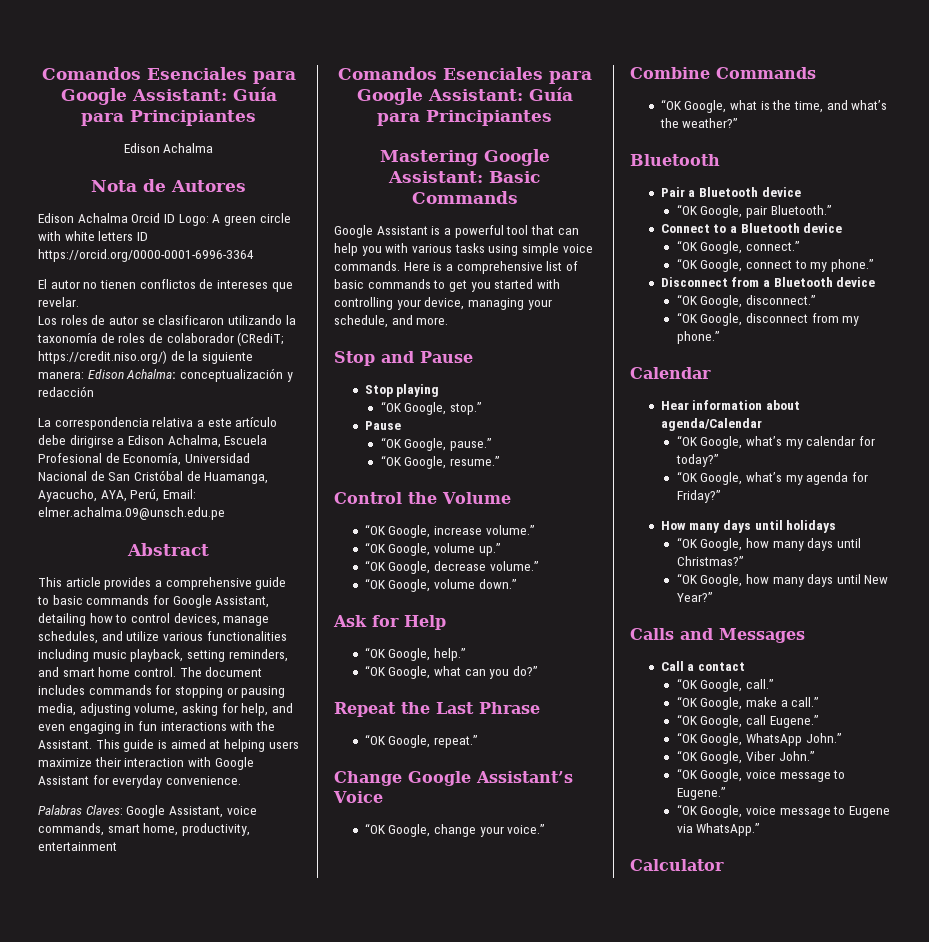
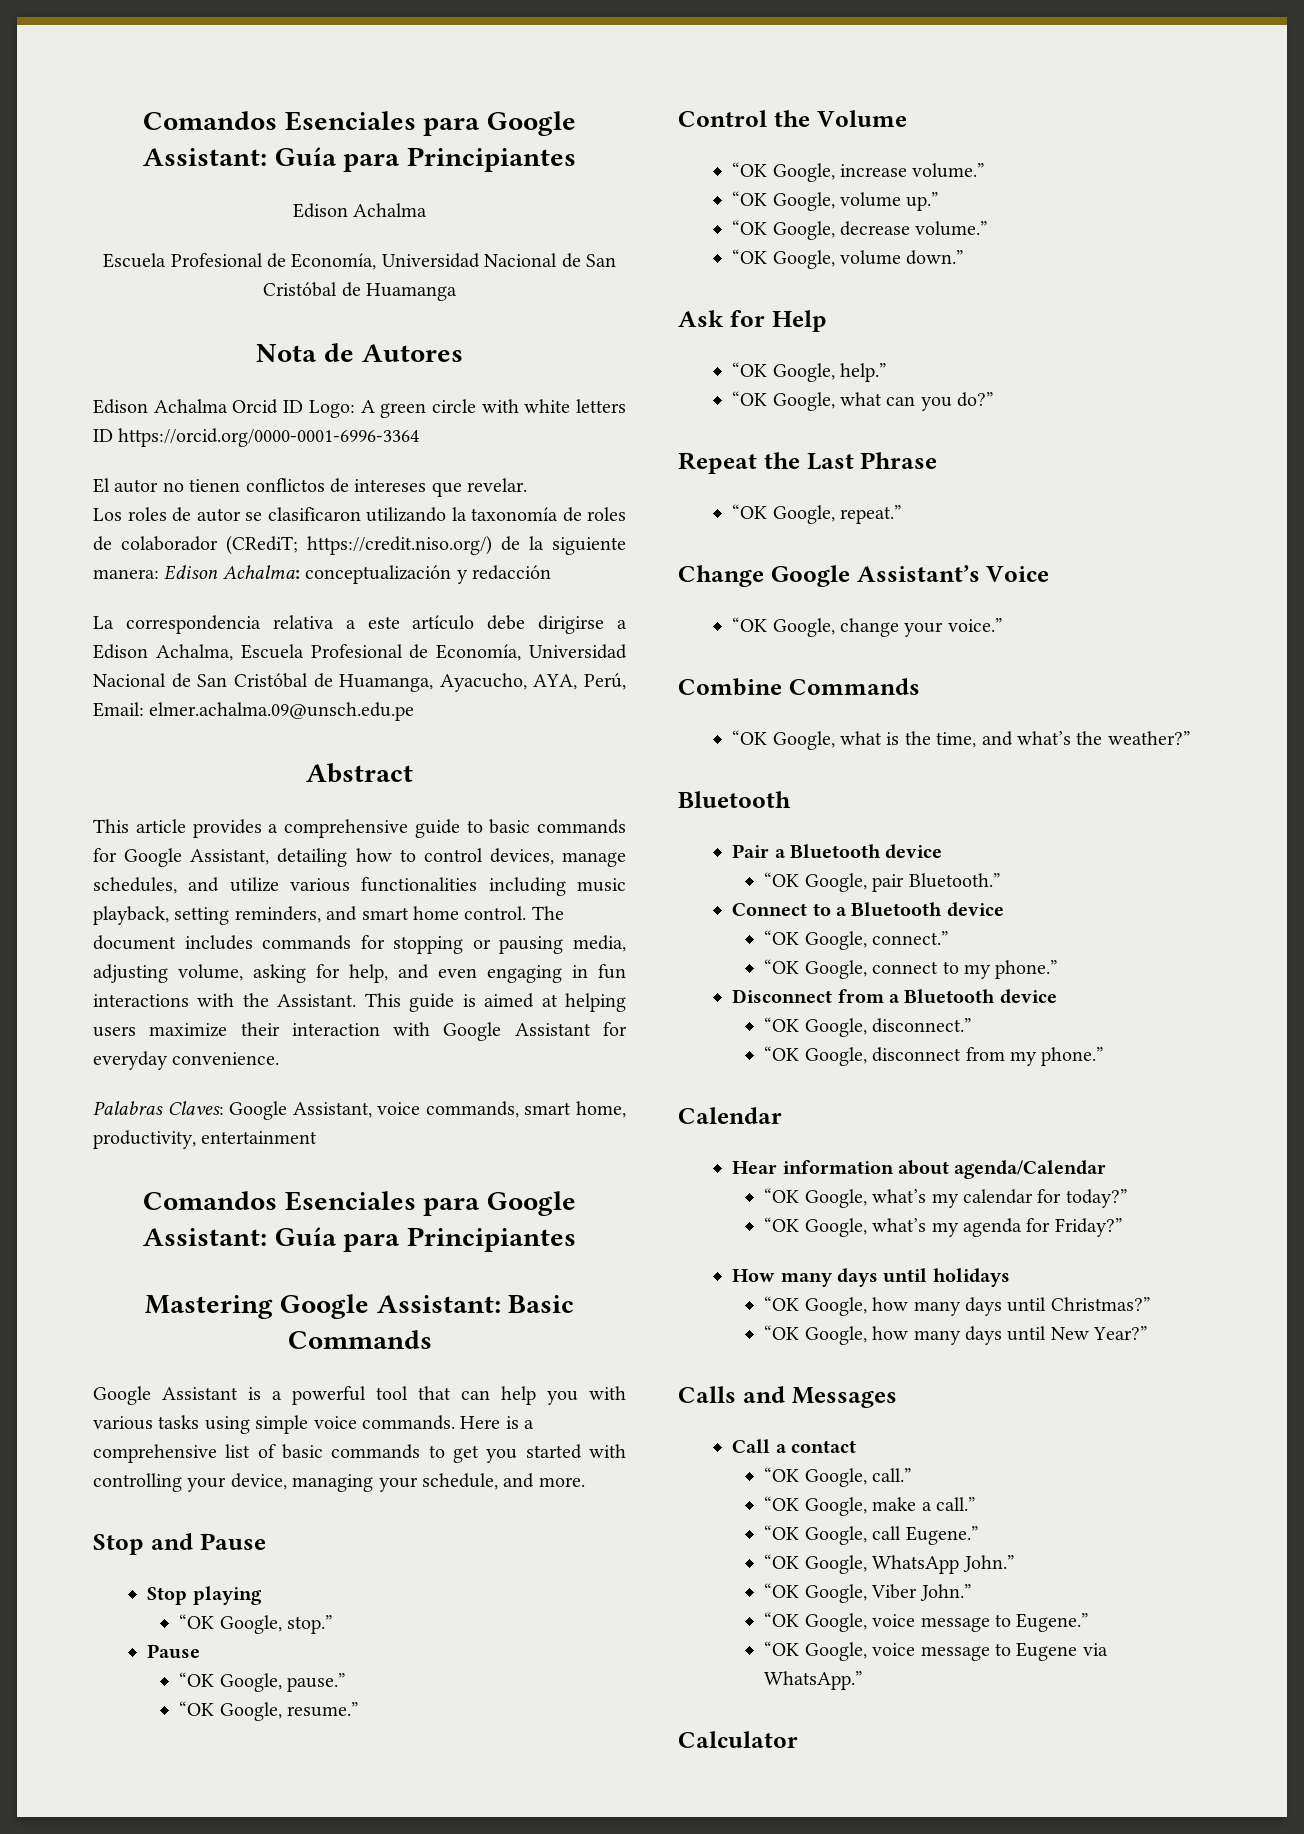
(214, 148) none -> [103,253,616,270] [263,282,457,301] // Escuela Profesional de Economía, Universidad Nacional de San Cristóbal de Huamanga

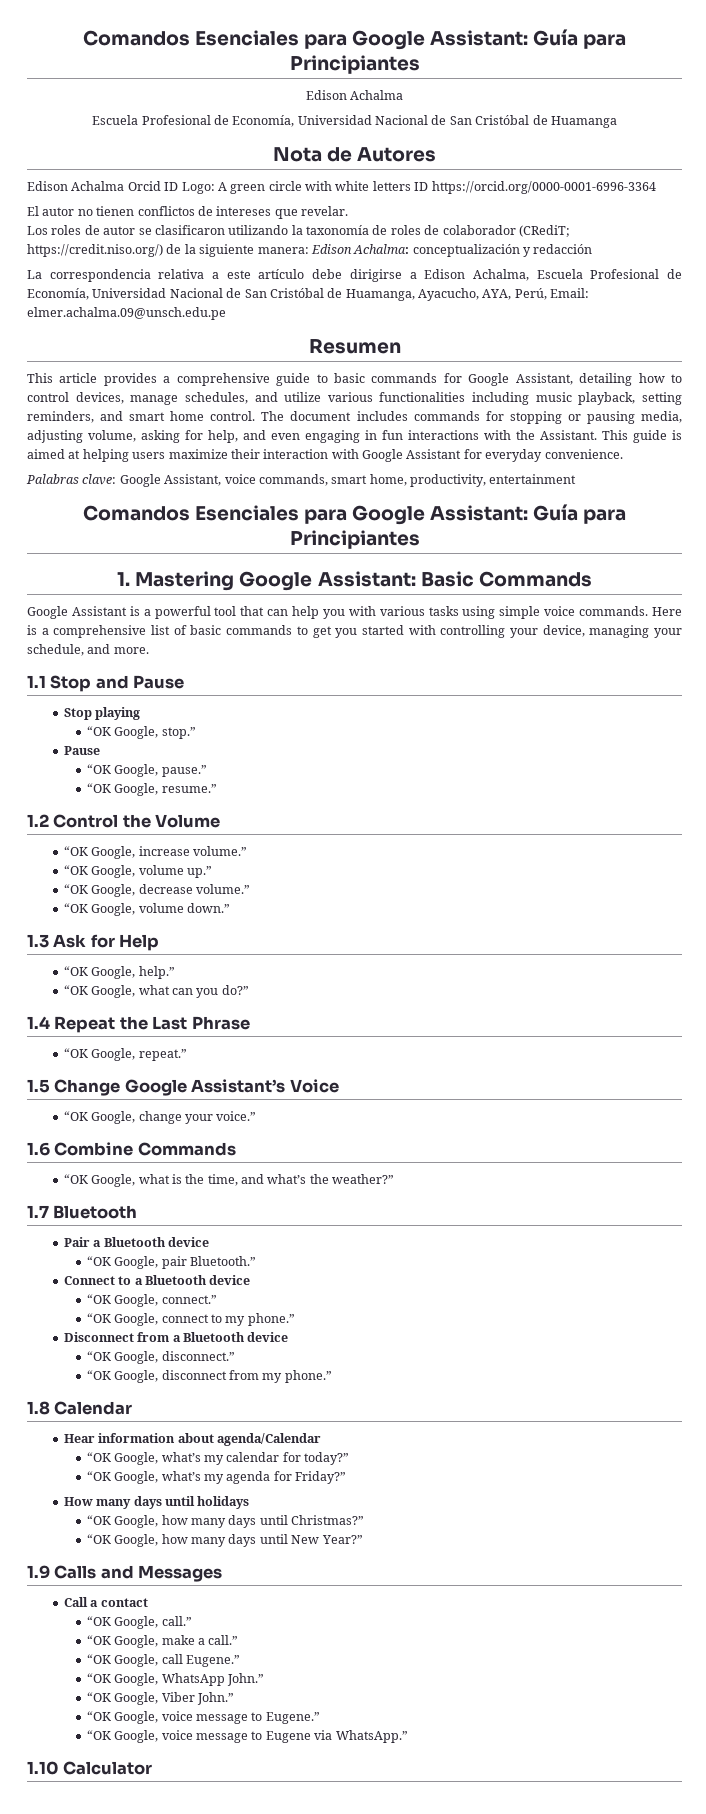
[306,763,413,783] Abstract -> [308,339,401,354] Resumen
[167,1101,224,1115] Claves: -> [82,474,117,485] clave:
(576, 1239) none -> [117,572,131,586] 1.
(585, 1482) none -> [27,675,46,688] 1.1
(360, 1709) none -> [27,814,49,827] 1.2
(965, 257) none -> [27,934,49,948] 1.3
(995, 399) none -> [27,1016,50,1029] 1.4
(903, 514) none -> [27,1079,50,1093] 1.5
(1003, 625) none -> [27,1142,50,1156] 1.6
(1191, 738) none -> [27,1205,49,1218] 1.7
(1105, 1056) none -> [27,1401,50,1415] 1.8
(1149, 1333) none -> [27,1565,50,1579] 1.9
(864, 1680) none -> [27,1761,59,1775] 1.10

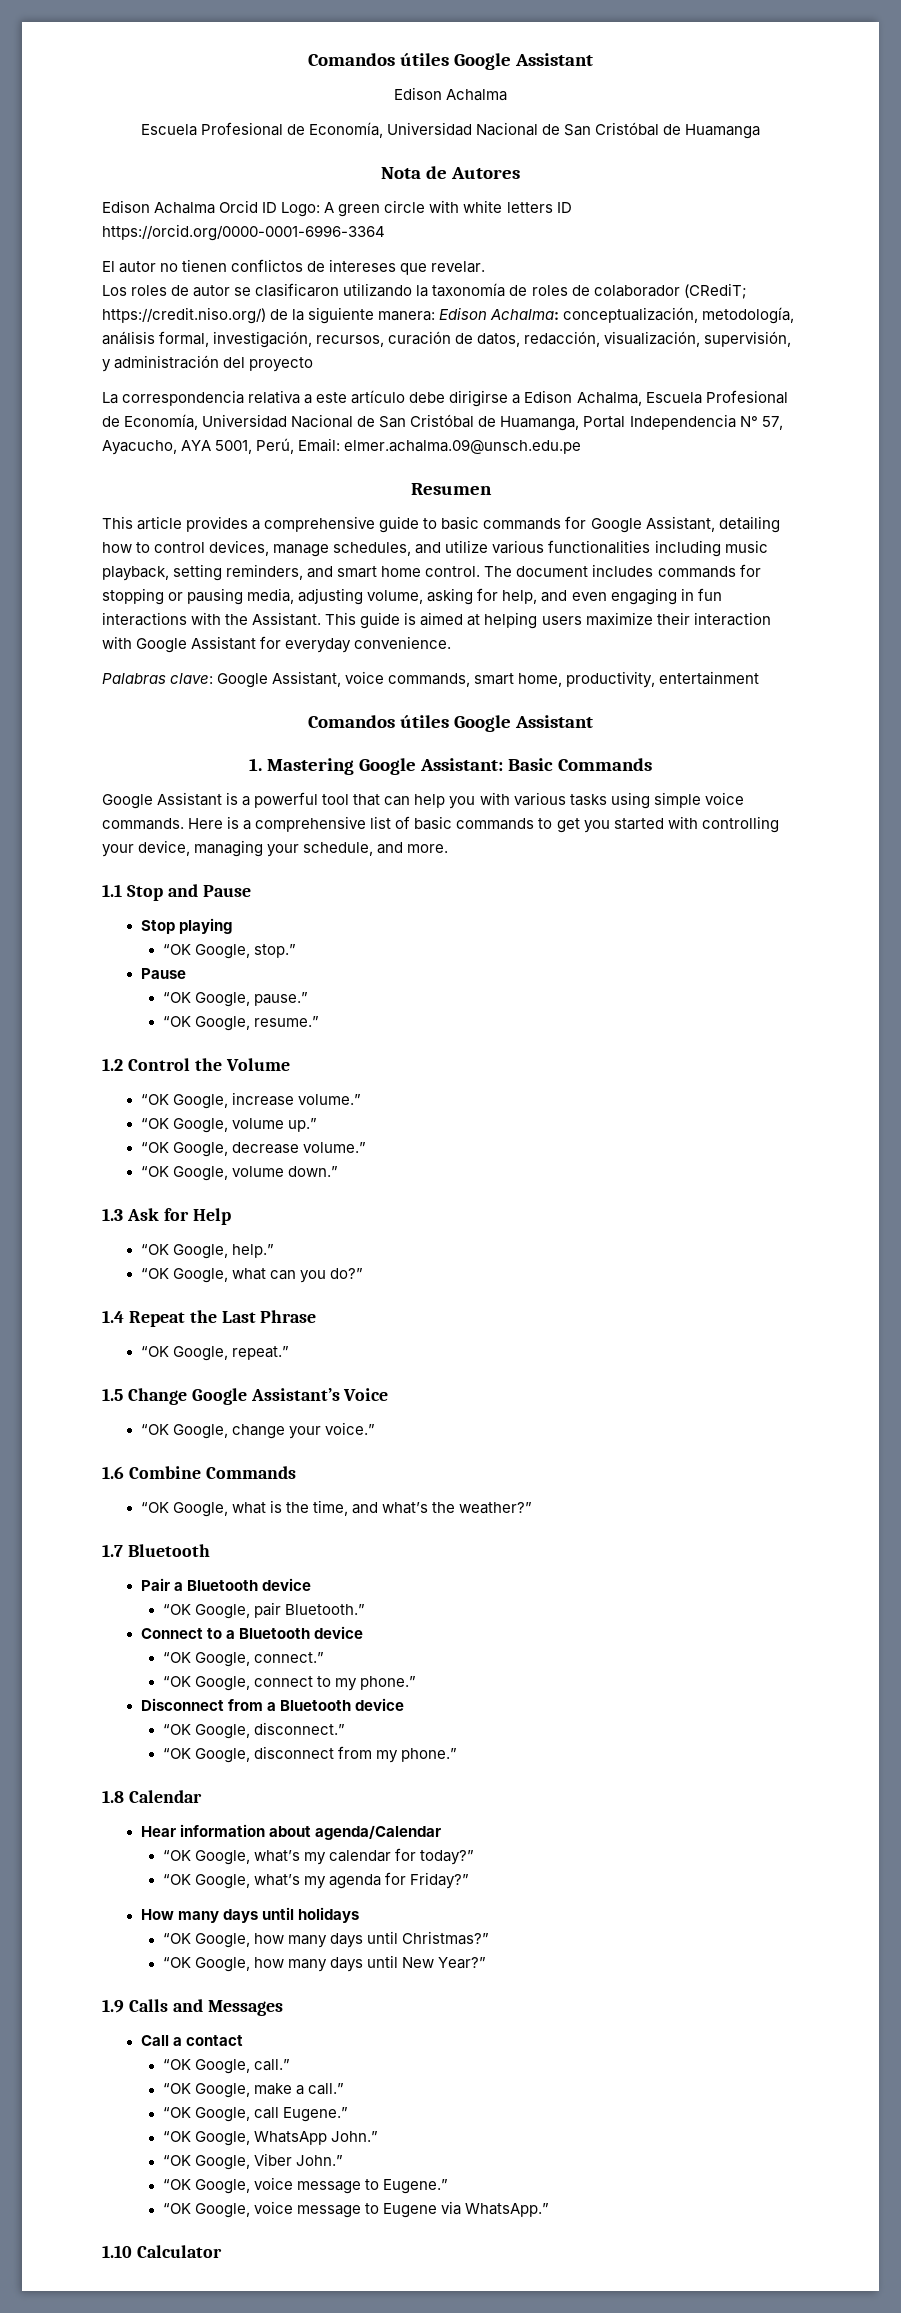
[82,29,627,50] [289,55,420,74] Comandos Esenciales para Google Assistant: Guía para Principiantes -> [308,53,593,70] Comandos útiles Google Assistant
[412,244,593,257] conceptualización y redacción -> [563,307,795,324] [102,331,792,348] [102,355,314,372] conceptualización, metodología, análisis formal, investigación, recursos, curación de datos, redacción, visualización, supervisión, y administración del proyecto
[418,288,512,301] Ayacucho, AYA, -> [583,414,783,430] [102,440,253,455] Portal Independencia N° 57, Ayacucho, AYA 5001,
[194,504,627,525] [289,530,420,549] Esenciales para Google Assistant: Guía para Principiantes -> [400,715,593,732] útiles Google Assistant

